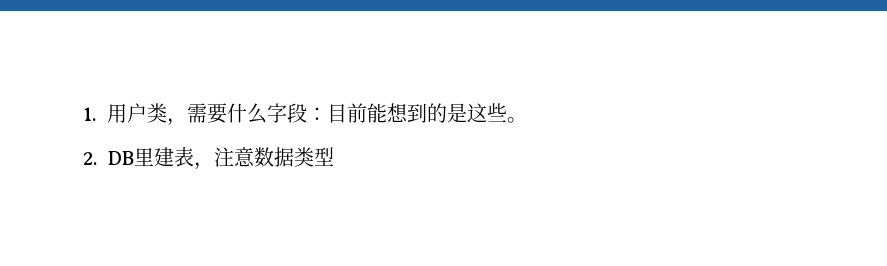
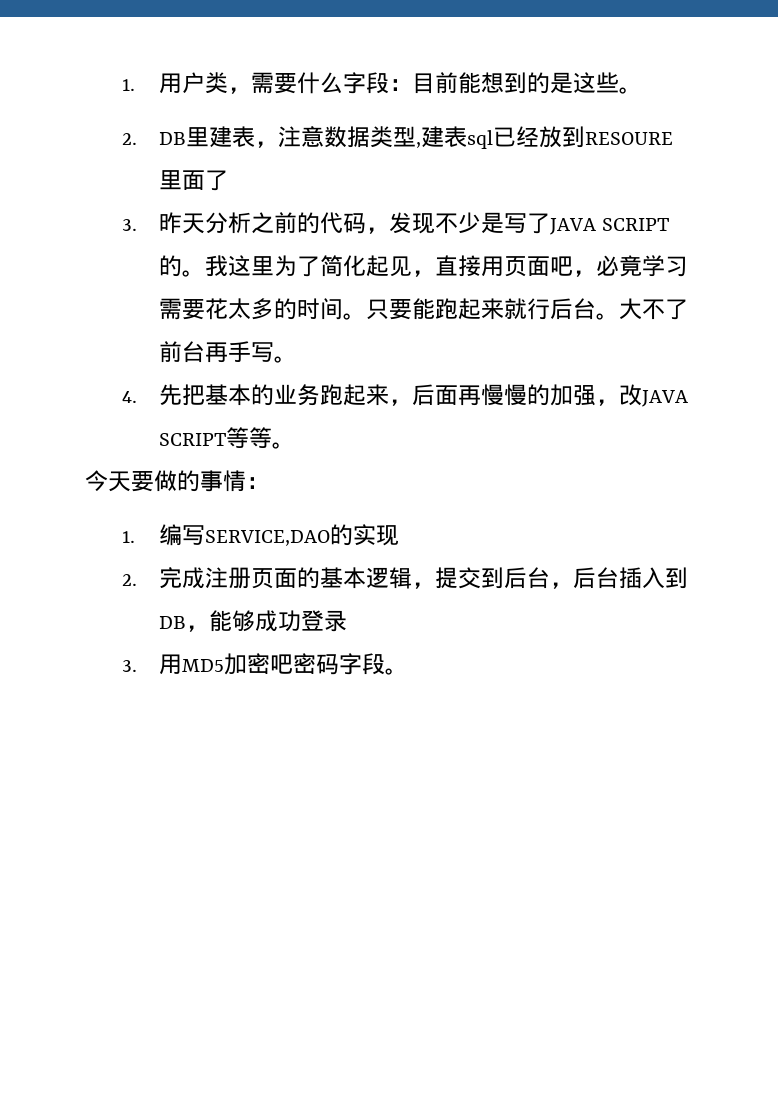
(334, 156) none -> [415,126,673,149] [158,170,228,191] [121,212,669,235] [158,255,688,277] [158,298,688,320] [158,341,297,363] [121,384,688,407] [158,427,295,449] [85,470,269,492] [121,524,399,546] [121,567,688,589] [158,610,347,632] [121,653,408,675] ,建表sql已经放到RESOURE里面了 // 3.昨天分析之前的代码，发现不少是写了JAVA SCRIPT的。我这里为了简化起见，直接用页面吧，必竟学习需要花太多的时间。只要能跑起来就行后台。大不了前台再手写。 // 4.先把基本的业务跑起来，后面再慢慢的加强，改JAVA SCRIPT等等。 // 今天要做的事情： // 1.编写SERVICE,DAO的实现 // 2.完成注册页面的基本逻辑，提交到后台，后台插入到DB，能够成功登录 // 3.用MD5加密吧密码字段。

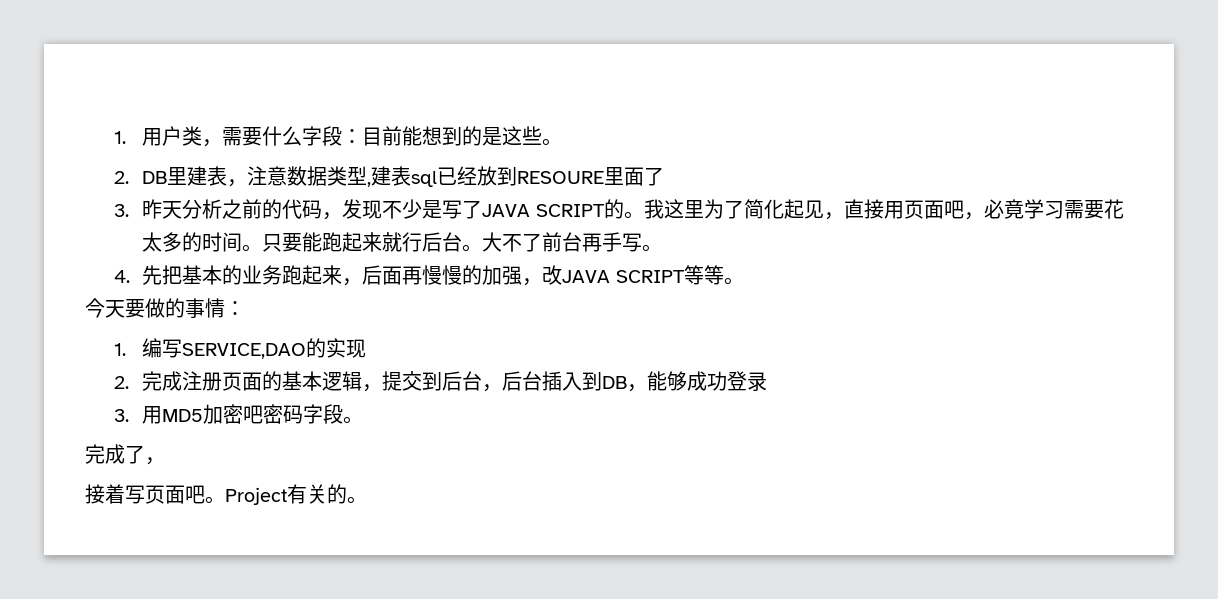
(408, 671) none -> [85,444,165,465] [85,484,367,505] // 完成了， // 接着写页面吧。Project有关的。

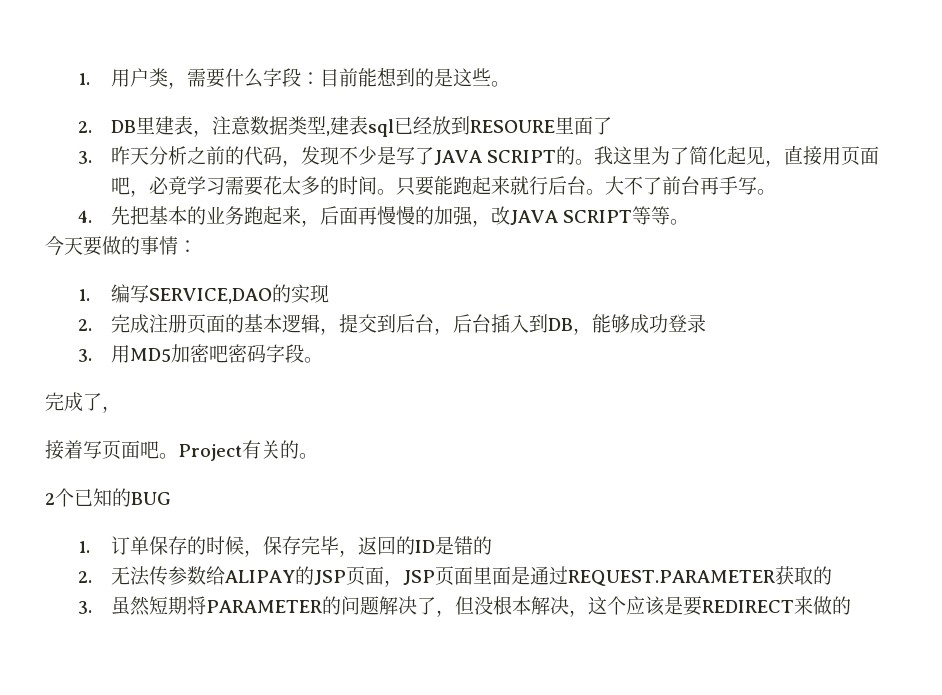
(367, 500) none -> [45,488,171,507] [77,536,492,557] [77,566,832,587] [77,596,851,617] // 2个已知的BUG // 1.订单保存的时候，保存完毕，返回的ID是错的 // 2.无法传参数给ALIPAY的JSP页面，JSP页面里面是通过REQUEST.PARAMETER获取的 // 3.虽然短期将PARAMETER的问题解决了，但没根本解决，这个应该是要REDIRECT来做的

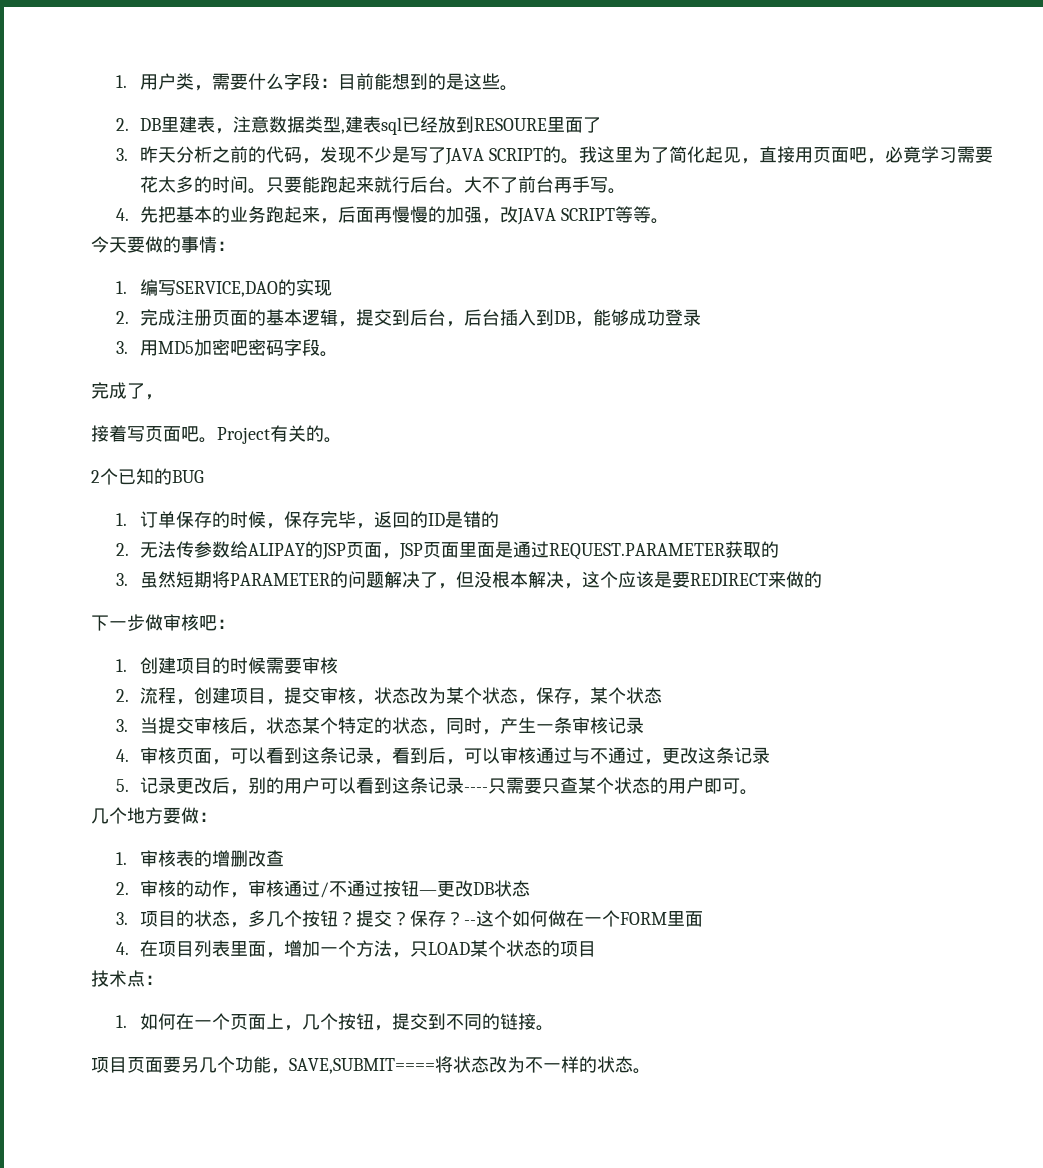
(851, 605) none -> [91,614,235,631] [115,657,338,674] [115,687,662,705] [115,717,644,735] [115,747,770,765] [115,777,758,795] [91,807,217,824] [115,850,284,867] [115,880,530,898] [115,910,703,928] [115,940,596,958] [91,970,163,987] [115,1013,554,1031] [91,1056,651,1074] // 下一步做审核吧： // 1.创建项目的时候需要审核 // 2.流程，创建项目，提交审核，状态改为某个状态，保存，某个状态 // 3.当提交审核后，状态某个特定的状态，同时，产生一条审核记录 // 4.审核页面，可以看到这条记录，看到后，可以审核通过与不通过，更改这条记录 // 5.记录更改后，别的用户可以看到这条记录----只需要只查某个状态的用户即可。 // 几个地方要做： // 1.审核表的增删改查 // 2.审核的动作，审核通过/不通过按钮—更改DB状态 // 3.项目的状态，多几个按钮？提交？保存？--这个如何做在一个FORM里面 // 4.在项目列表里面，增加一个方法，只LOAD某个状态的项目 // 技术点： // 1.如何在一个页面上，几个按钮，提交到不同的链接。 // 项目页面要另几个功能，SAVE,SUBMIT====将状态改为不一样的状态。

